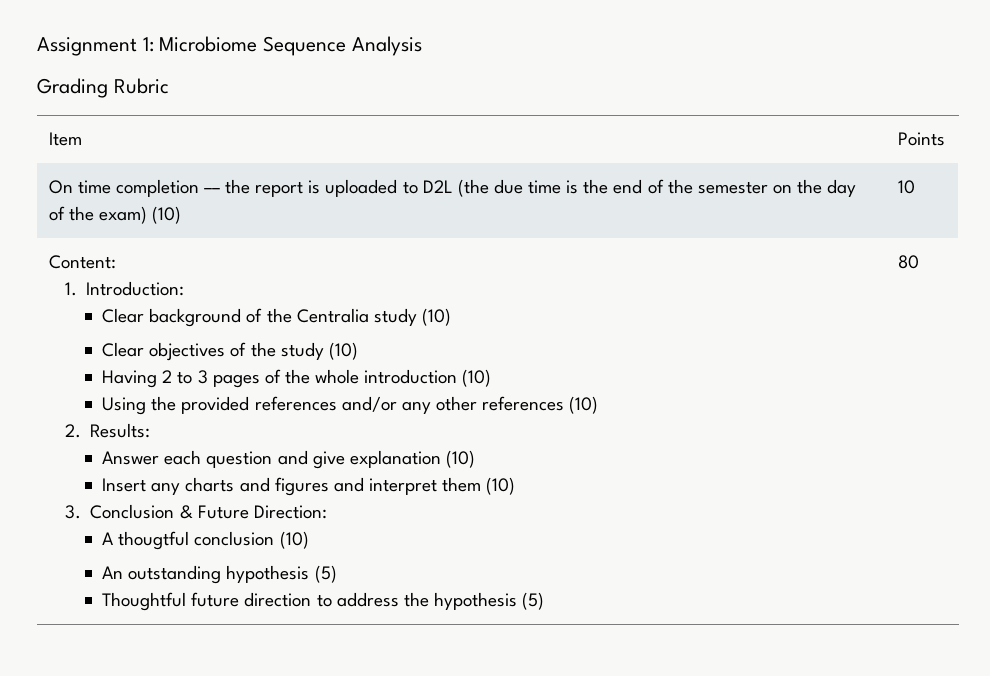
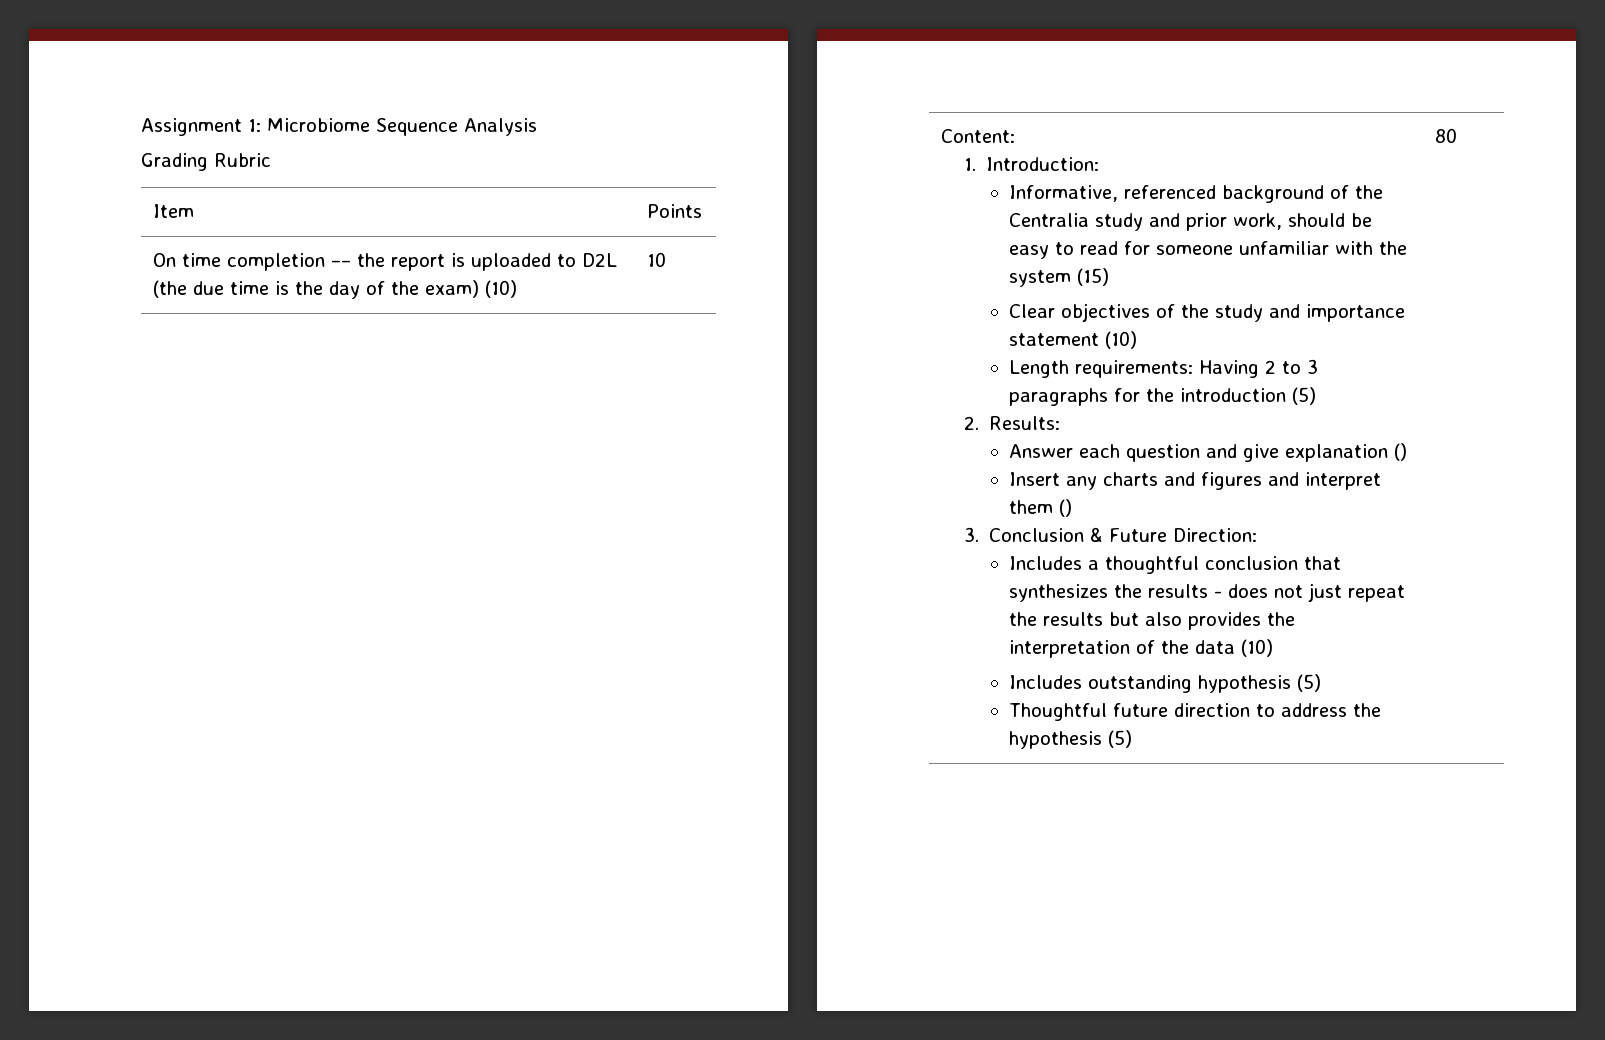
[613,179,823,194] end of the semester on the -> (323, 288) none
[102,308,145,323] Clear -> [1009,185,1217,202] Informative, referenced
[421,308,451,326] (10) -> [1149,213,1373,231] [1009,241,1408,259] [1009,268,1110,287] and prior work, should be easy to read for someone unfamiliar with the system (15)
[328,342,358,360] (10) // -> [1269,304,1406,322] [1009,331,1138,349] [1009,360,1194,378] and importance statement (10) // Length requirements:
[212,369,492,388] [102,396,599,415] pages of the whole introduction (10) // Using the provided references and/or any other references (10) -> [1009,387,1317,406] paragraphs for the introduction (5)
[445,450,475,468] (10) -> [1394,443,1408,461] ()
[486,477,516,495] (10) -> [1059,499,1073,517] ()
[102,531,309,550] [102,566,124,579] A thougtful conclusion (10) // An -> [1009,556,1342,574] [1009,583,1406,602] [1009,612,1296,630] [1009,639,1274,658] [1009,675,1083,689] Includes a thoughtful conclusion that synthesizes the results - does not just repeat the results but also provides the interpretation of the data (10) // Includes

